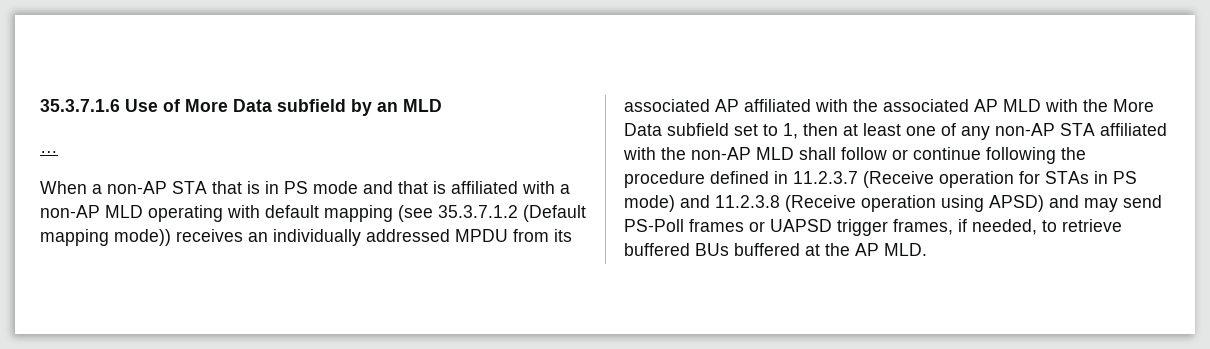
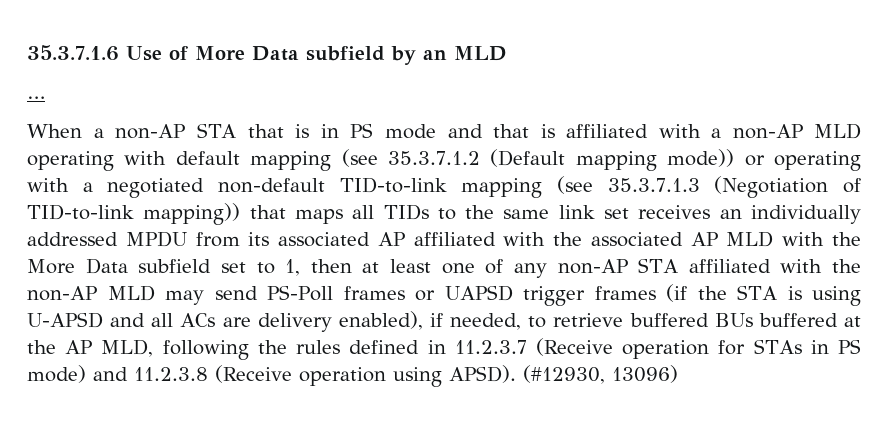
(171, 237) none -> [744,151,861,171] [27,176,861,198] [27,203,630,225] or operating with a negotiated non-default TID-to-link mapping (see 35.3.7.1.3 (Negotiation of TID-to-link mapping)) that maps all TIDs to the same link set
[799,147,981,160] shall follow or continue -> [165,284,861,306] [27,311,861,332] [27,339,154,357] may send PS-Poll frames or UAPSD trigger frames (if the STA is using U-APSD and all ACs are delivery enabled), if needed, to retrieve buffered BUs buffered at the AP MLD,
[624,171,705,188] procedure -> [296,340,341,354] rules
[989,195,1162,212] [624,219,1122,236] [624,243,927,256] APSD) and may send PS-Poll frames or UAPSD trigger frames, if needed, to retrieve buffered BUs buffered at the AP MLD. -> [449,365,678,384] APSD). (#12930, 13096)

